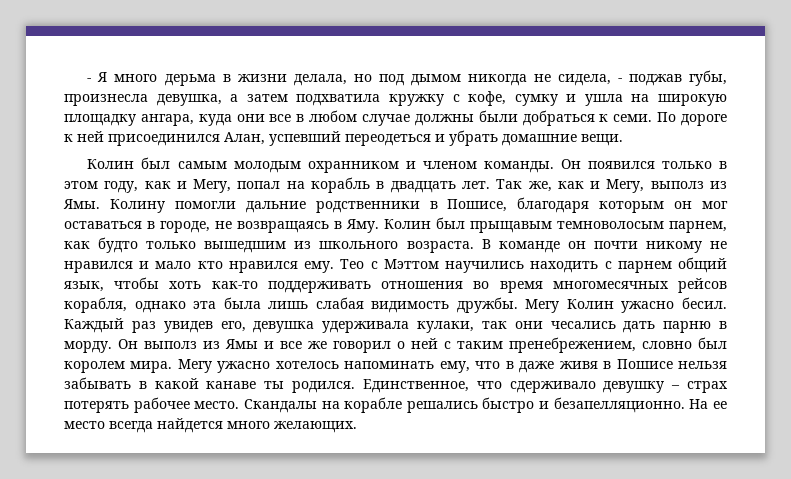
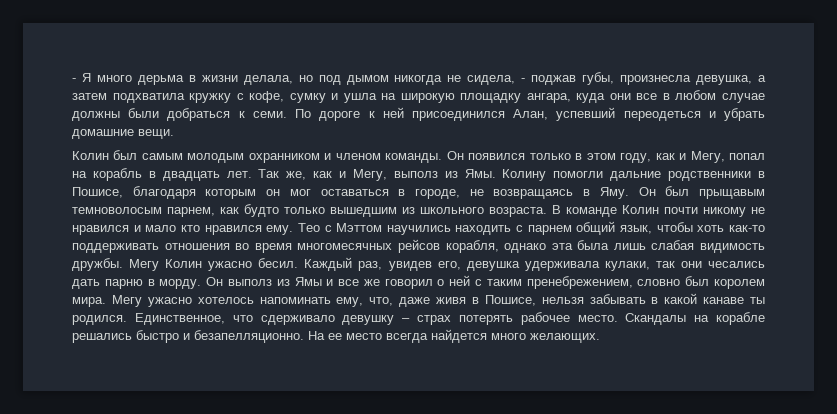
[384,219,431,229] Колин -> [638,187,656,196] Он
[567,241,586,249] он -> [622,205,659,214] Колин
[131,321,156,333] раз -> [358,261,383,271] раз,
[475,361,514,369] что в -> [369,297,394,306] что,
[616,359,673,369] Пошисе -> [484,295,536,306] Пошисе,

